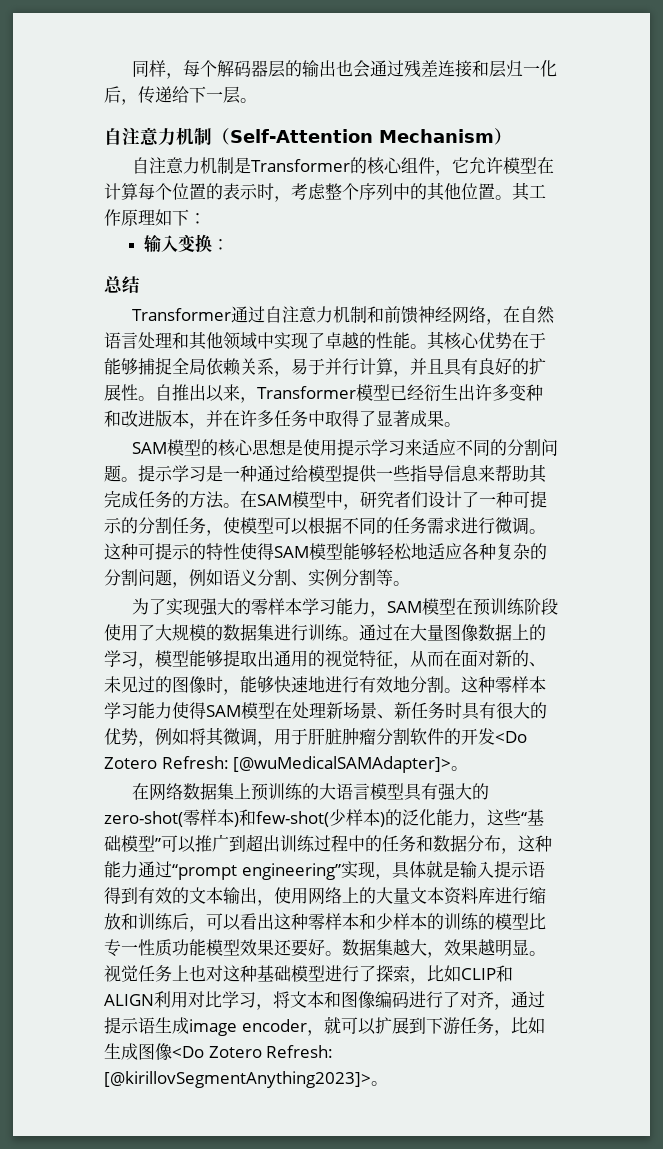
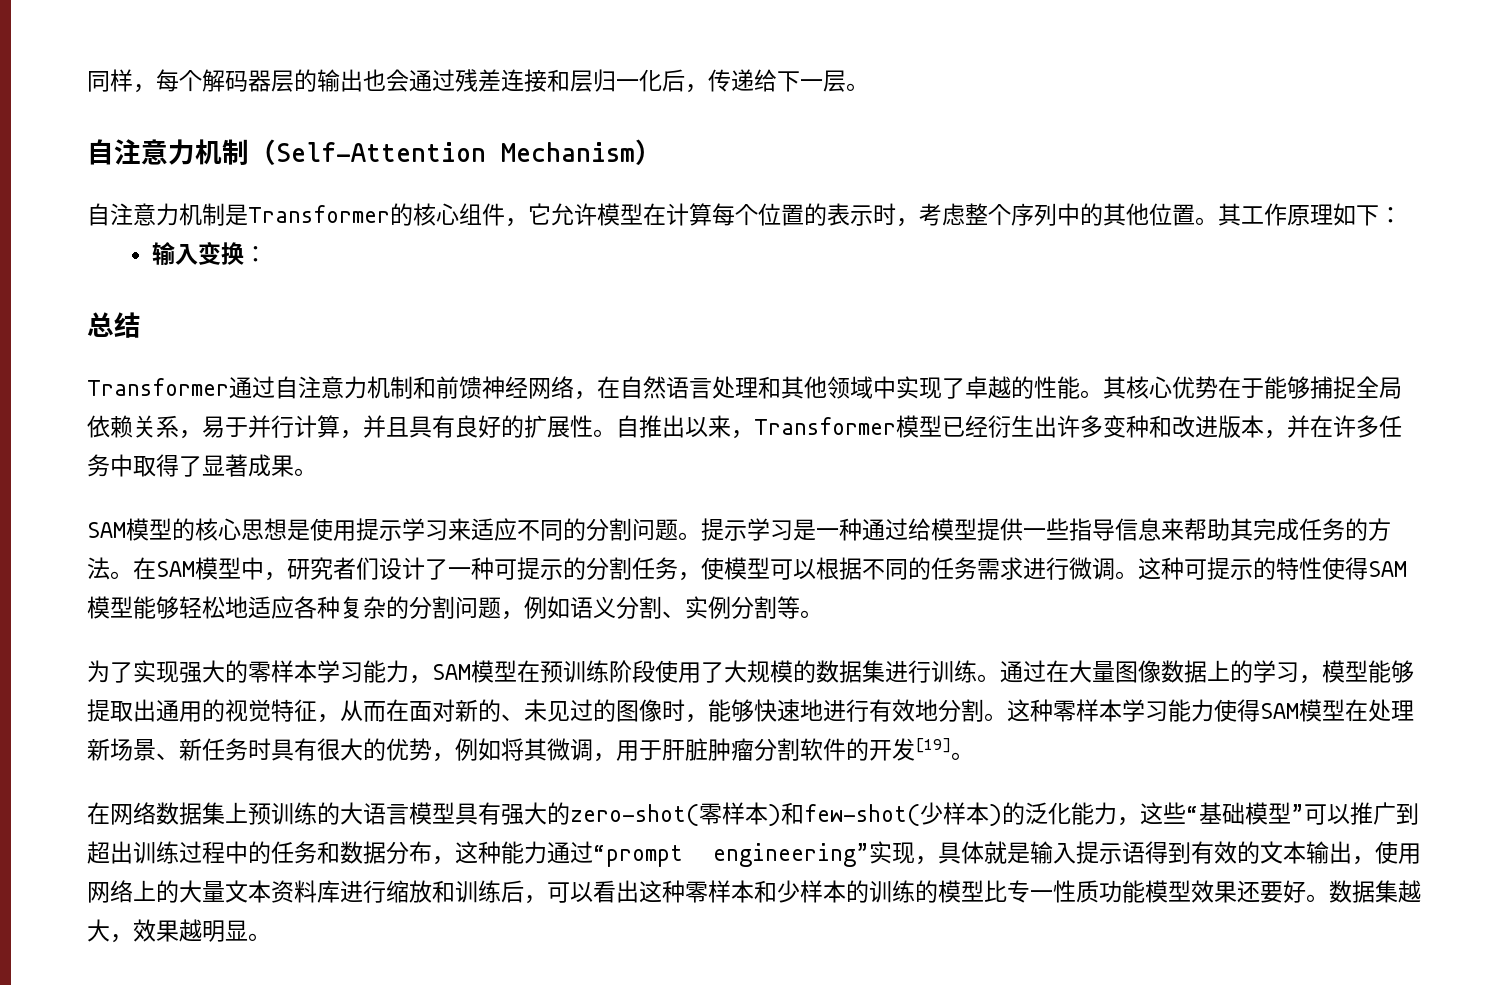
[495,731,527,743] [104,756,452,773] <Do Zotero Refresh: [@wuMedicalSAMAdapter]> -> [915,738,951,753] [19]
[104,965,513,984] [104,991,545,1010] [104,1016,545,1036] [104,1043,334,1061] [104,1071,388,1088] 视觉任务上也对这种基础模型进行了探索，比如CLIP和ALIGN利用对比学习，将文本和图像编码进行了对齐，通过提示语生成image encoder，就可以扩展到下游任务，比如生成图像<Do Zotero Refresh: [@kirillovSegmentAnything2023]>。 -> (271, 937) none

